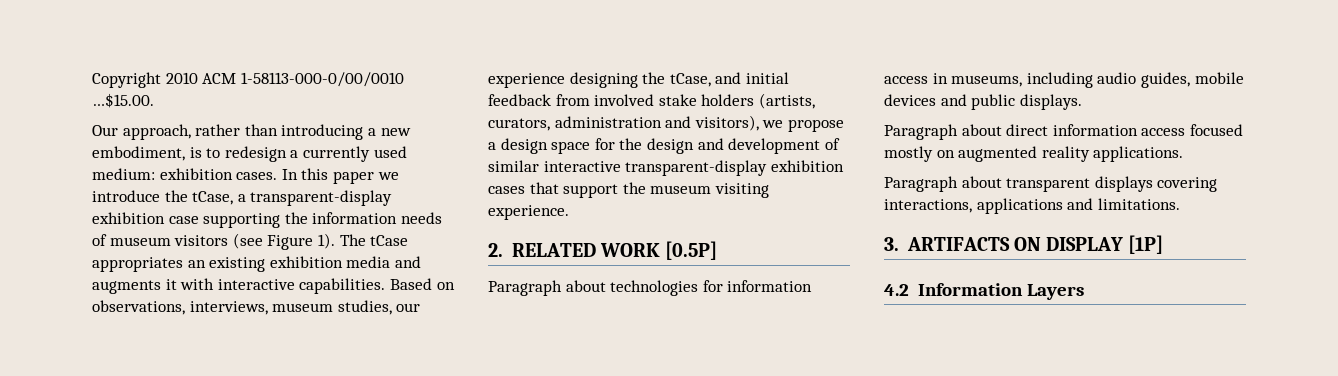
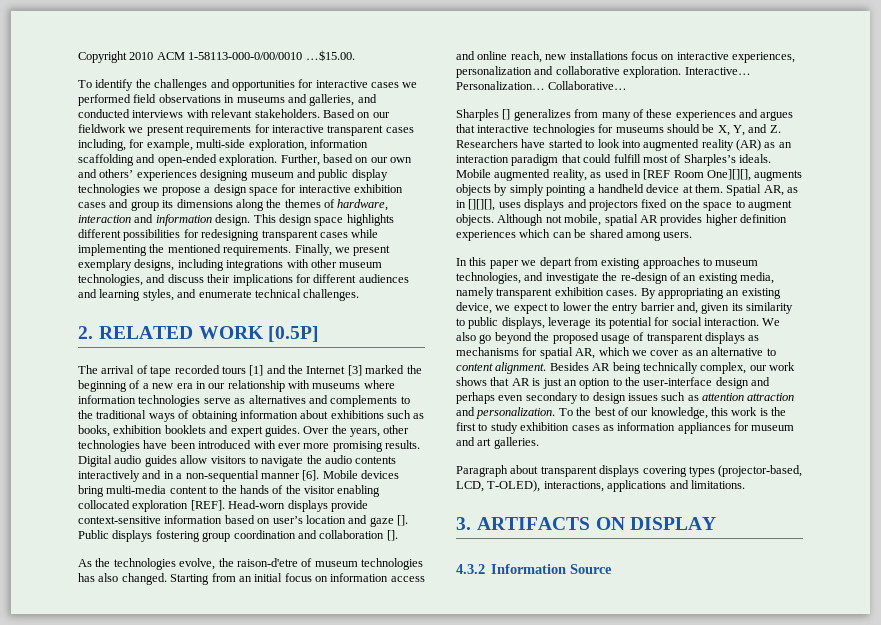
[92,124,411,140] [92,146,407,162] [92,168,399,184] [92,190,393,206] [92,212,442,228] [92,233,409,250] [92,256,421,272] [92,278,455,294] [92,300,421,315] [488,72,789,88] [488,93,815,109] [488,115,759,131] Our approach, rather than introducing a new embodiment, is to redesign a currently used medium: exhibition cases. In this paper we introduce the tCase, a transparent-display exhibition case supporting the information needs of museum visitors (see Figure 1). The tCase appropriates an existing exhibition media and augments it with interactive capabilities. Based on observations, interviews, museum studies, our experience designing the tCase, and initial feedback from involved stake holders (artists, curators, administration and visitors), -> [78,79,418,91] [78,94,377,106] [78,109,390,118] [78,124,414,136] [78,139,368,151] [78,154,412,166] [78,169,388,181] [78,184,140,196] To identify the challenges and opportunities for interactive cases we performed field observations in museums and galleries, and conducted interviews with relevant stakeholders. Based on our fieldwork we present requirements for interactive transparent cases including, for example, multi-side exploration, information scaffolding and open-ended exploration. Further, based on our own and others’ experiences designing museum and public display technologies
[619,138,840,154] [488,160,844,176] [488,182,769,198] [488,205,569,220] [488,241,718,260] [488,280,813,296] [884,72,1244,88] [884,94,1082,110] [884,124,1243,140] [884,146,1184,162] the design and development of similar interactive transparent-display exhibition cases that support the museum visiting experience. // 2. RELATED WORK [0.5P] // Paragraph about technologies for information access in museums, including audio guides, mobile devices and public displays. // Paragraph about direct information access focused mostly on augmented reality applications. -> [298,184,403,193] [78,199,389,211] [78,214,394,226] [78,229,379,241] [78,244,391,256] [78,259,383,271] [78,274,409,286] [78,289,360,301] [78,326,319,342] [78,365,422,377] [78,380,395,392] [78,395,410,407] [78,410,425,422] [78,425,410,437] [78,440,420,452] [78,455,397,467] [78,470,399,482] [78,485,381,497] [78,500,368,512] [78,515,408,527] [78,530,398,542] [78,558,423,570] [78,573,425,585] [456,51,795,63] [456,66,751,78] [456,81,628,90] [456,109,794,121] [456,124,781,136] [456,139,792,151] [456,154,771,166] [456,169,803,181] [456,184,799,196] [456,199,793,211] [456,214,787,226] [456,229,693,241] [456,257,759,269] [456,272,774,284] [456,287,781,299] [456,302,794,314] [456,317,781,329] [456,332,760,344] [456,347,776,359] [456,362,795,374] [456,377,771,389] [456,392,795,404] [456,407,787,419] [456,422,795,434] [456,437,539,449] interactive exhibition cases and group its dimensions along the themes of hardware, interaction and information design. This design space highlights different possibilities for redesigning transparent cases while implementing the mentioned requirements. Finally, we present exemplary designs, including integrations with other museum technologies, and discuss their implications for different audiences and learning styles, and enumerate technical challenges. // 2. RELATED WORK [0.5P] // The arrival of tape recorded tours [1] and the Internet [3] marked the beginning of a new era in our relationship with museums where information technologies serve as alternatives and complements to the traditional ways of obtaining information about exhibitions such as books, exhibition booklets and expert guides. Over the years, other technologies have been introduced with ever more promising results. Digital audio guides allow visitors to navigate the audio contents interactively and in a non-sequential manner [6]. Mobile devices bring multi-media content to the hands of the visitor enabling collocated exploration [REF]. Head-worn displays provide context-sensitive information based on user’s location and gaze []. Public displays fostering group coordination and collaboration []. // As the technologies evolve, the raison-d'etre of museum technologies has also changed. Starting from an initial focus on information access and online reach, new installations focus on interactive experiences, personalization and collaborative exploration. Interactive… Personalization… Collaborative… // Sharples [] generalizes from many of these experiences and argues that interactive technologies for museums should be X, Y, and Z. Researchers have started to look into augmented reality (AR) as an interaction paradigm that could fulfill most of Sharples’s ideals. Mobile augmented reality, as used in [REF Room One][][], augments objects by simply pointing a handheld device at them. Spatial AR, as in [][][], uses displays and projectors fixed on the space to augment objects. Although not mobile, spatial AR provides higher definition experiences which can be shared among users. // In this paper we depart from existing approaches to museum technologies, and investigate the re-design of an existing media, namely transparent exhibition cases. By appropriating an existing device, we expect to lower the entry barrier and, given its similarity to public displays, leverage its potential for social interaction. We also go beyond the proposed usage of transparent displays as mechanisms for spatial AR, which we cover as an alternative to content alignment. Besides AR being technically complex, our work shows that AR is just an option to the user-interface design and perhaps even secondary to design issues such as attention attraction and personalization. To the best of our knowledge, this work is the first to study exhibition cases as information appliances for museum and art galleries.
(1218, 184) none -> [688,465,803,477] [456,480,541,492] types (projector-based, LCD, T-OLED),
[1128,235,1164,254] [884,283,1084,300] [1P] // 4.2 Information Layers -> [456,564,613,574] // 4.3.2 Information Source

